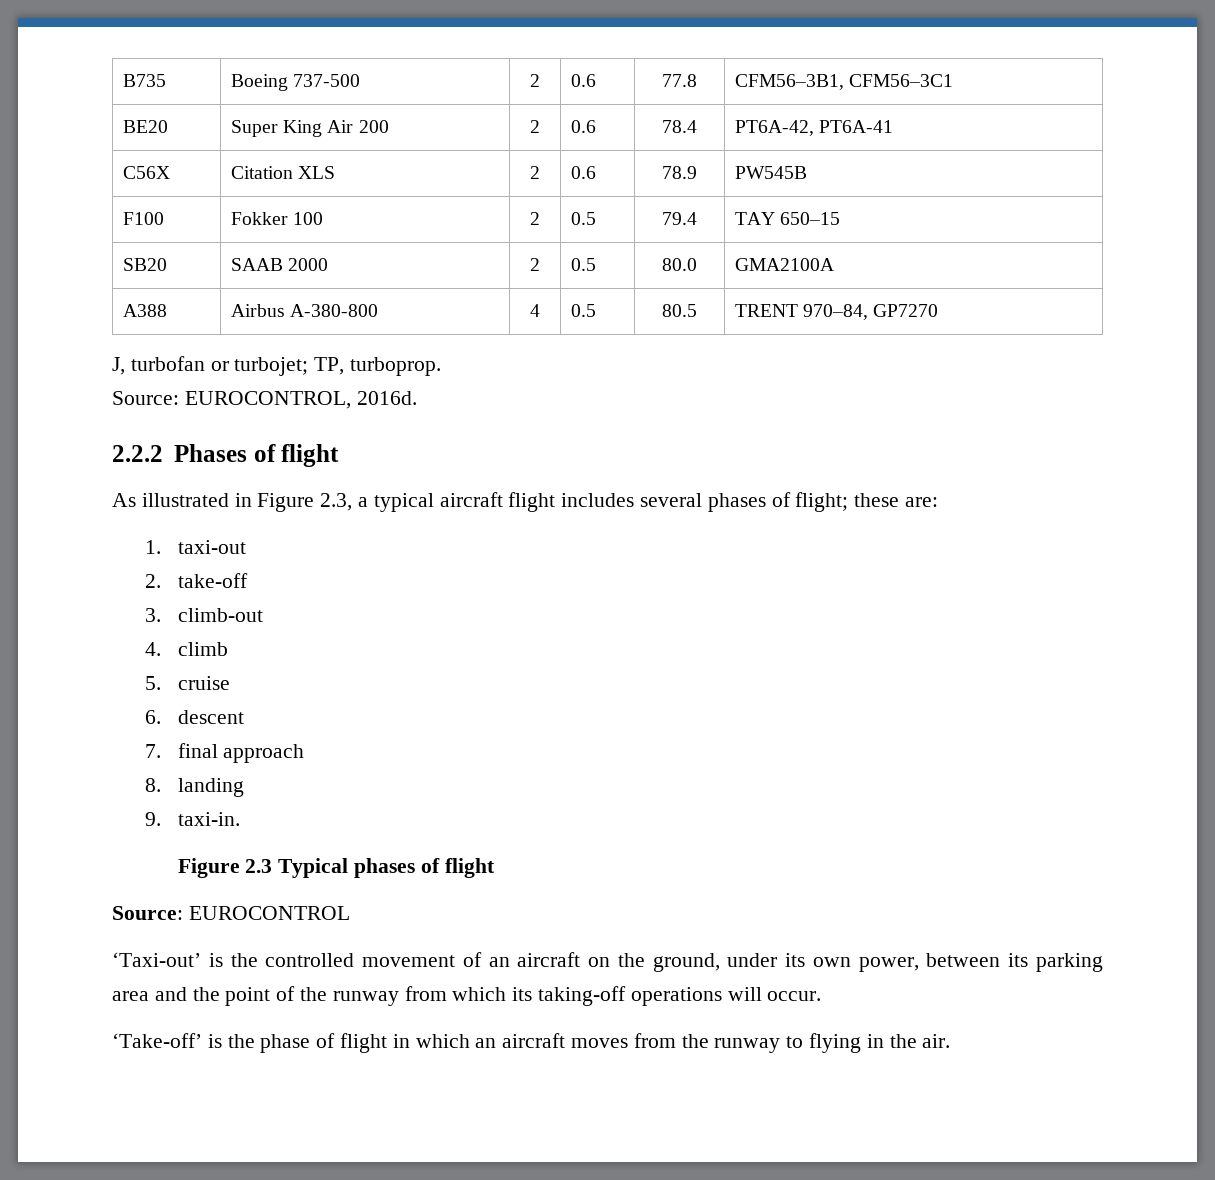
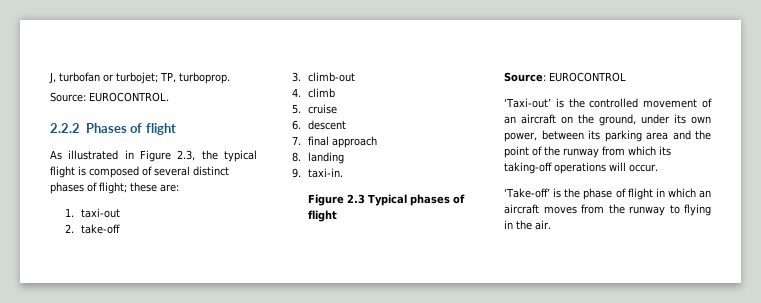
[122,74,166,87] [230,74,361,91] [530,74,540,87] [570,74,596,87] [662,74,697,87] [734,74,954,90] [122,120,168,133] [230,120,389,137] [530,120,540,133] [570,120,596,133] [662,120,697,133] [734,120,894,136] [122,166,170,179] [230,166,336,179] [530,166,540,179] [570,166,596,179] [662,166,697,179] [734,166,807,179] [122,212,164,225] [230,212,324,225] [530,212,540,225] [570,212,596,225] [662,212,697,225] [734,212,841,225] [122,258,167,271] [230,258,329,271] [530,258,540,271] [570,258,596,271] [662,258,697,271] [734,258,834,271] [122,304,167,317] [230,304,379,317] [530,304,540,317] [570,304,596,317] [662,304,697,317] [734,304,939,320] B735 | Boeing 737-500 | 2 | 0.6 | 77.8 | CFM56–3B1, CFM56–3C1 // BE20 | Super King Air 200 | 2 | 0.6 | 78.4 | PT6A-42, PT6A-41 // C56X | Citation XLS | 2 | 0.6 | 78.9 | PW545B // F100 | Fokker 100 | 2 | 0.5 | 79.4 | TAY 650–15 // SB20 | SAAB 2000 | 2 | 0.5 | 80.0 | GMA2100A // A388 | Airbus A-380-800 | 4 | 0.5 | 80.5 | TRENT 970–84, GP7270 // -> (49, 78) none
[184,391,417,409] EUROCONTROL, 2016d. -> [89,92,169,102] EUROCONTROL.
[358,492,703,512] a typical aircraft flight includes several -> [201,150,257,162] [50,166,229,178] the typical flight is composed of several distinct

